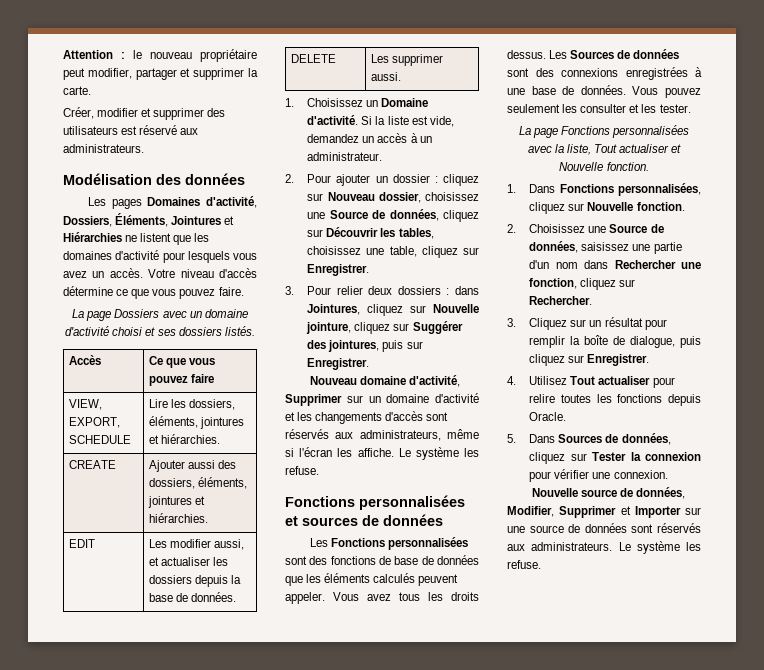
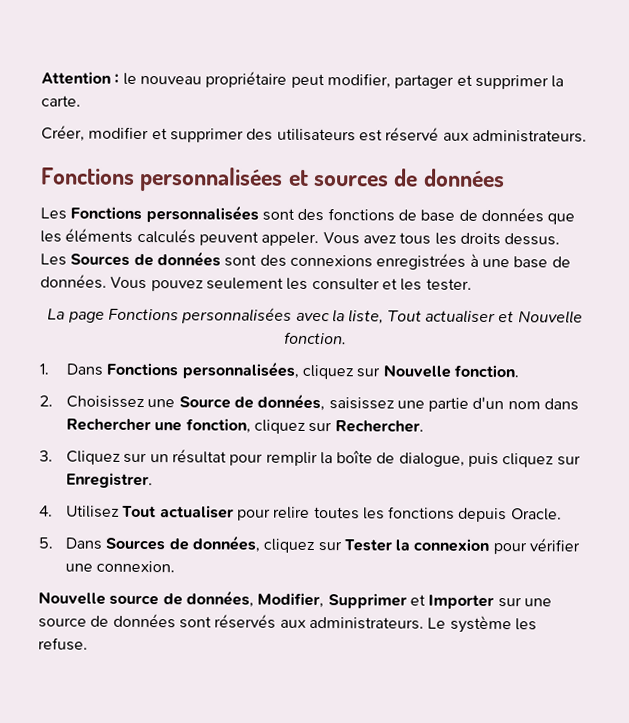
[63,173,245,185] [88,196,257,209] [63,213,235,227] [63,232,210,245] [63,250,257,263] [63,268,257,278] [63,286,244,299] [72,309,248,321] [65,326,255,336] [68,355,101,365] [148,356,216,368] [148,374,214,386] [68,399,102,410] [68,417,120,428] [68,435,131,444] [148,399,236,410] [148,416,244,429] [148,434,220,444] [68,460,116,469] [148,460,237,472] [148,477,247,489] [147,496,205,508] [148,513,208,523] [68,539,95,548] [148,539,245,550] [148,557,229,566] [148,575,242,587] [148,592,237,602] [290,54,336,63] [370,54,443,66] [370,72,401,81] [285,98,429,107] [307,115,454,127] [307,133,432,143] [307,152,383,161] [285,174,479,186] [307,192,479,203] [307,209,479,222] [307,227,434,239] [307,246,479,258] [307,264,370,276] [285,286,479,295] [307,304,479,316] [306,321,463,334] [307,340,423,352] [307,358,370,370] [310,375,461,387] [285,393,479,406] [285,411,449,424] [285,429,479,441] [285,447,479,460] [285,466,319,475] // Modélisation des données // Les pages Domaines d'activité, Dossiers, Éléments, Jointures et Hiérarchies ne listent que les domaines d'activité pour lesquels vous avez un accès. Votre niveau d'accès détermine ce que vous pouvez faire. // La page Dossiers avec un domaine d'activité choisi et ses dossiers listés. // Accès | Ce que vous pouvez faire // VIEW, EXPORT, SCHEDULE | Lire les dossiers, éléments, jointures et hiérarchies. // CREATE | Ajouter aussi des dossiers, éléments, jointures et hiérarchies. // EDIT | Les modifier aussi, et actualiser les dossiers depuis la base de données. // DELETE | Les supprimer aussi. // 1. Choisissez un Domaine d'activité. Si la liste est vide, demandez un accès à un administrateur. // 2. Pour ajouter un dossier : cliquez sur Nouveau dossier, choisissez une Source de données, cliquez sur Découvrir les tables, choisissez une table, cliquez sur Enregistrer. // 3. Pour relier deux dossiers : dans Jointures, cliquez sur Nouvelle jointure, cliquez sur Suggérer des jointures, puis sur Enregistrer. // Nouveau domaine d'activité, Supprimer sur un domaine d'activité et les changements d'accès sont réservés aux administrateurs, même si l'écran les affiche. Le système les refuse. -> (587, 136) none

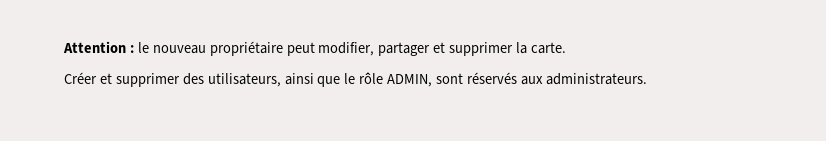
[41,125,150,142] Créer, modifier -> [64,72,97,84] Créer
[276,127,587,143] [41,166,505,192] [40,205,576,225] [40,228,561,247] [40,251,571,270] [40,274,472,292] [47,307,583,324] [283,331,347,345] [39,361,519,380] [39,393,580,412] [65,418,424,434] [39,449,581,468] [65,472,153,489] [39,505,562,523] [38,535,581,555] [64,560,176,573] [38,590,552,610] [38,613,537,634] [38,637,88,651] utilisateurs est réservé aux administrateurs. // Fonctions personnalisées et sources de données // Les Fonctions personnalisées sont des fonctions de base de données que les éléments calculés peuvent appeler. Vous avez tous les droits dessus. Les Sources de données sont des connexions enregistrées à une base de données. Vous pouvez seulement les consulter et les tester. // La page Fonctions personnalisées avec la liste, Tout actualiser et Nouvelle fonction. // 1. Dans Fonctions personnalisées, cliquez sur Nouvelle fonction. // 2. Choisissez une Source de données, saisissez une partie d'un nom dans Rechercher une fonction, cliquez sur Rechercher. // 3. Cliquez sur un résultat pour remplir la boîte de dialogue, puis cliquez sur Enregistrer. // 4. Utilisez Tout actualiser pour relire toutes les fonctions depuis Oracle. // 5. Dans Sources de données, cliquez sur Tester la connexion pour vérifier une connexion. // Nouvelle source de données, Modifier, Supprimer et Importer sur une source de données sont réservés aux administrateurs. Le système les refuse. -> [207,72,647,87] utilisateurs, ainsi que le rôle ADMIN, sont réservés aux administrateurs.

